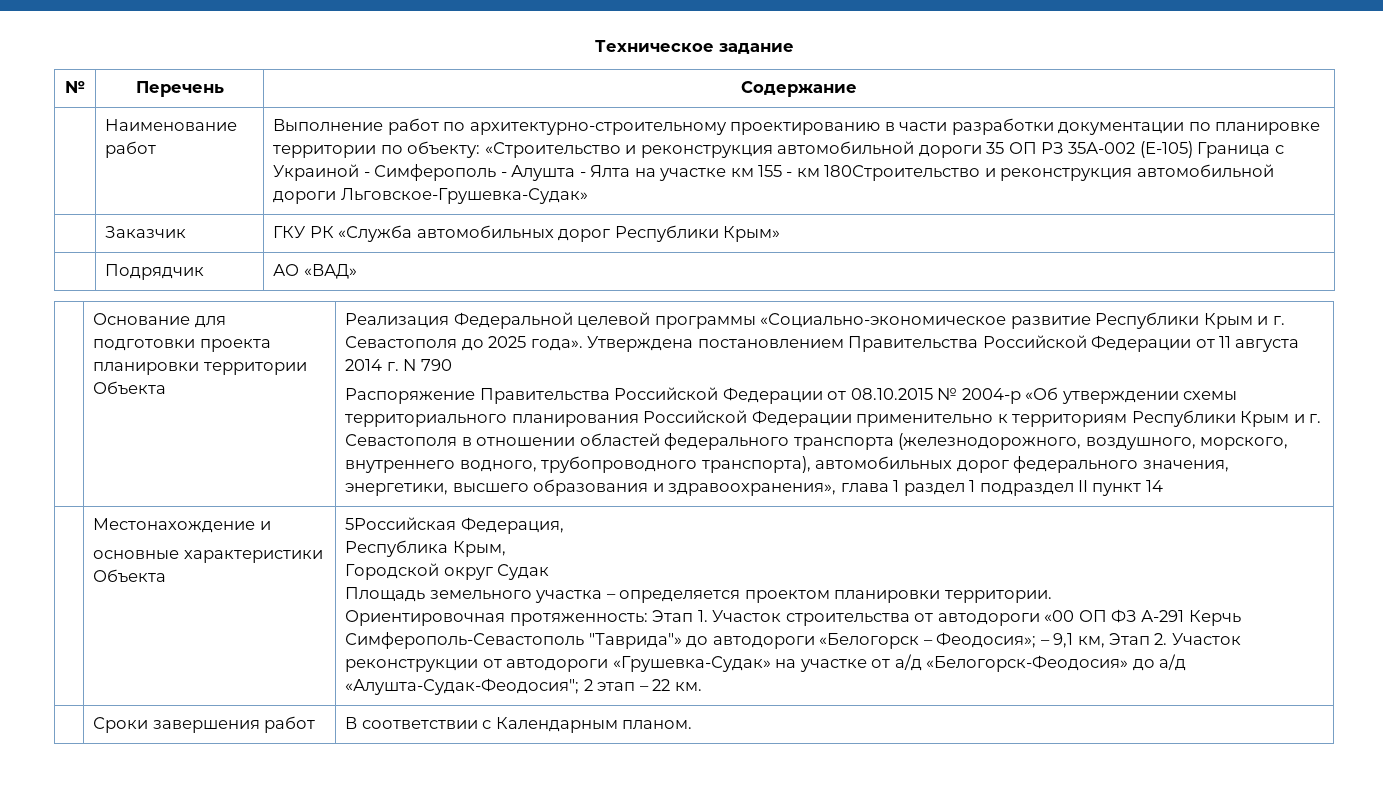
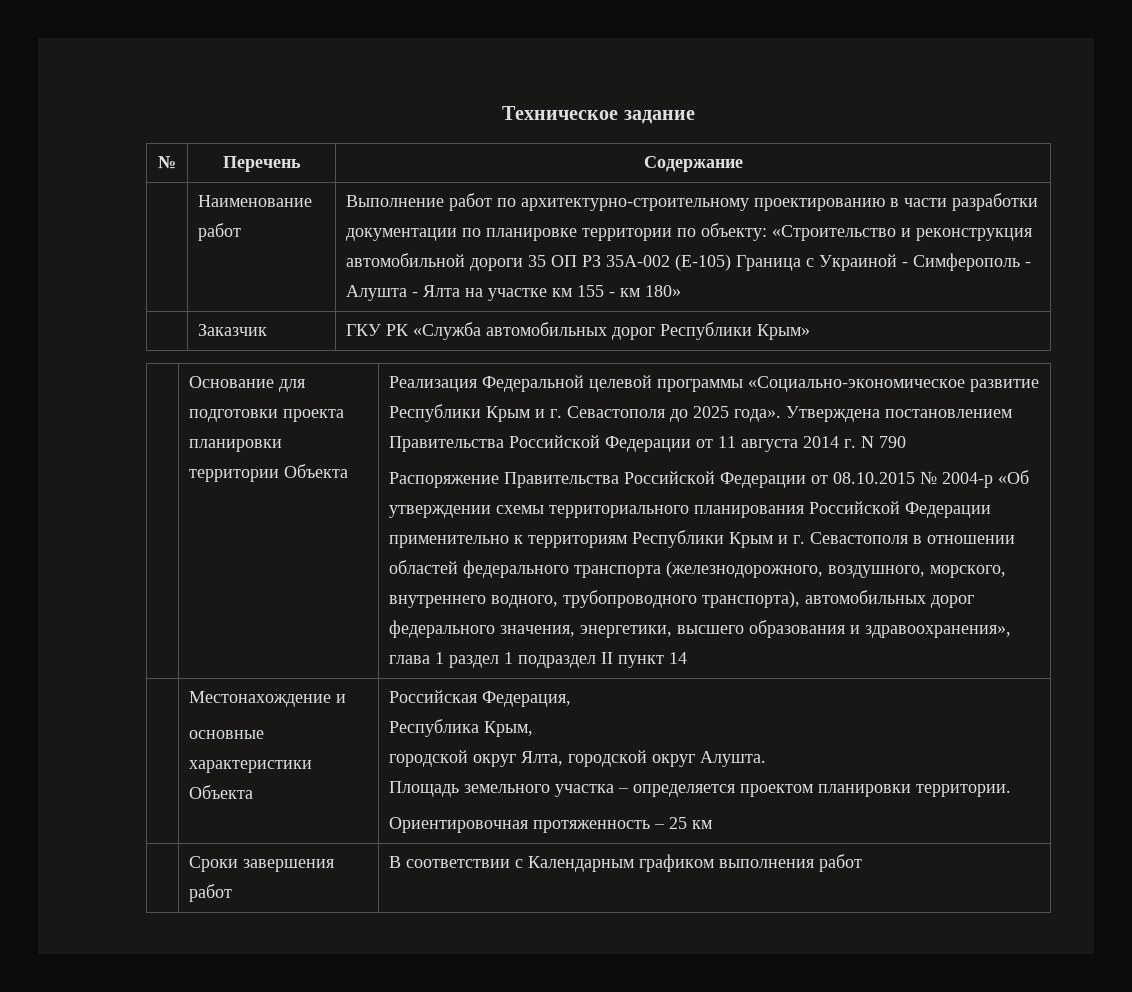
[824,164,1274,181] [273,188,588,204] 180Строительство и реконструкция автомобильной дороги Льговское-Грушевка-Судак» -> [645,285,682,297] 180»
[105,264,205,280] [273,264,357,279] // | Подрядчик | АО «ВАД» -> (811, 332) none
[345,517,457,530] 5Российская -> [389,690,478,703] Российская
[345,563,550,580] Городской округ Судак -> [389,750,767,767] городской округ Ялта, городской округ Алушта.
[509,609,1241,626] [345,632,1241,649] [345,654,1186,672] [345,678,702,695] протяженность: Этап 1. Участок строительства от автодороги «00 ОП ФЗ А-291 Керчь Симферополь-Севастополь "Таврида"» до автодороги «Белогорск – Феодосия»; – 9,1 км, Этап 2. Участок реконструкции от автодороги «Грушевка-Судак» на участке от а/д «Белогорск-Феодосия» до а/д «Алушта-Судак-Феодосия"; 2 этап – 22 км. -> [533,817,713,833] протяженность – 25 км
[622,720,693,729] планом. -> [639,854,863,872] графиком выполнения работ

